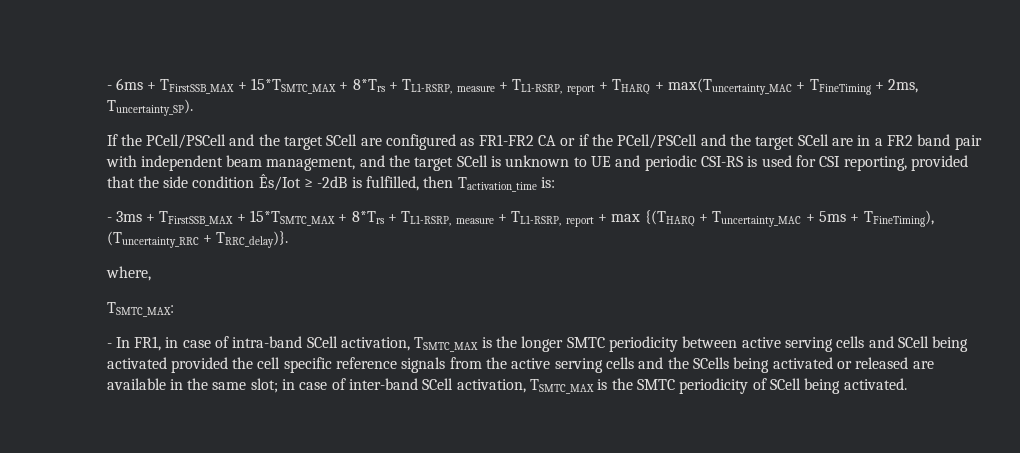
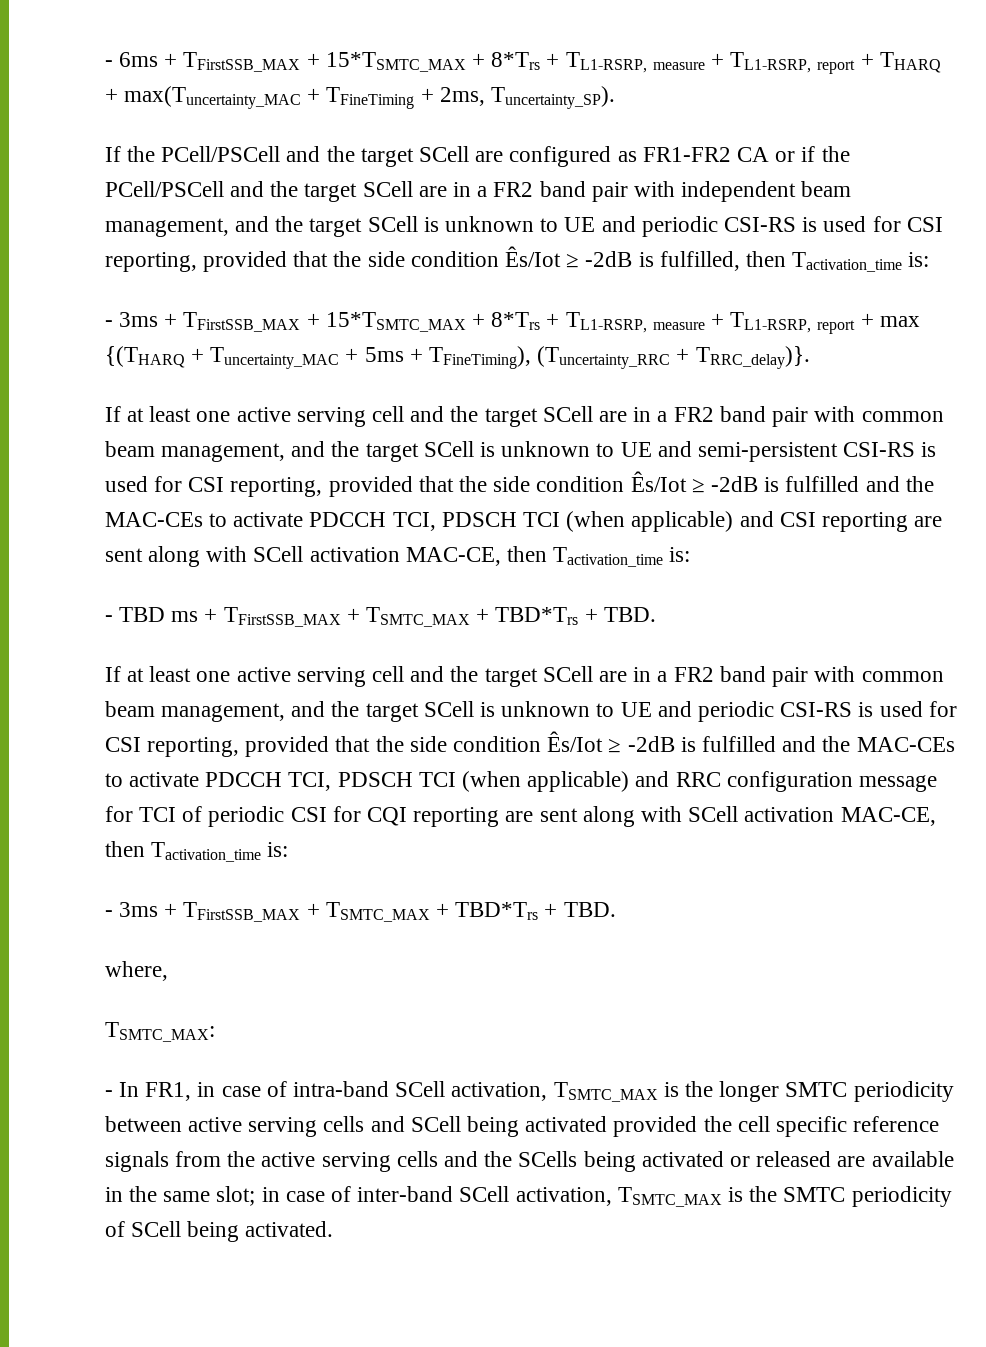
(289, 239) none -> [104,406,944,427] [104,441,937,462] [104,471,934,497] [104,511,943,532] [104,546,691,567] [104,607,656,627] [104,666,944,687] [104,701,957,722] [104,731,955,757] [104,771,938,792] [104,806,936,827] [104,841,289,862] [104,902,616,922] // If at least one active serving cell and the target SCell are in a FR2 band pair with common beam management, and the target SCell is unknown to UE and semi-persistent CSI-RS is used for CSI reporting, provided that the side condition Ês/Iot ≥ -2dB is fulfilled and the MAC-CEs to activate PDCCH TCI, PDSCH TCI (when applicable) and CSI reporting are sent along with SCell activation MAC-CE, then Tactivation_time is: // - TBD ms + TFirstSSB_MAX + TSMTC_MAX + TBD*Trs + TBD. // If at least one active serving cell and the target SCell are in a FR2 band pair with common beam management, and the target SCell is unknown to UE and periodic CSI-RS is used for CSI reporting, provided that the side condition Ês/Iot ≥ -2dB is fulfilled and the MAC-CEs to activate PDCCH TCI, PDSCH TCI (when applicable) and RRC configuration message for TCI of periodic CSI for CQI reporting are sent along with SCell activation MAC-CE, then Tactivation_time is: // - 3ms + TFirstSSB_MAX + TSMTC_MAX + TBD*Trs + TBD.

